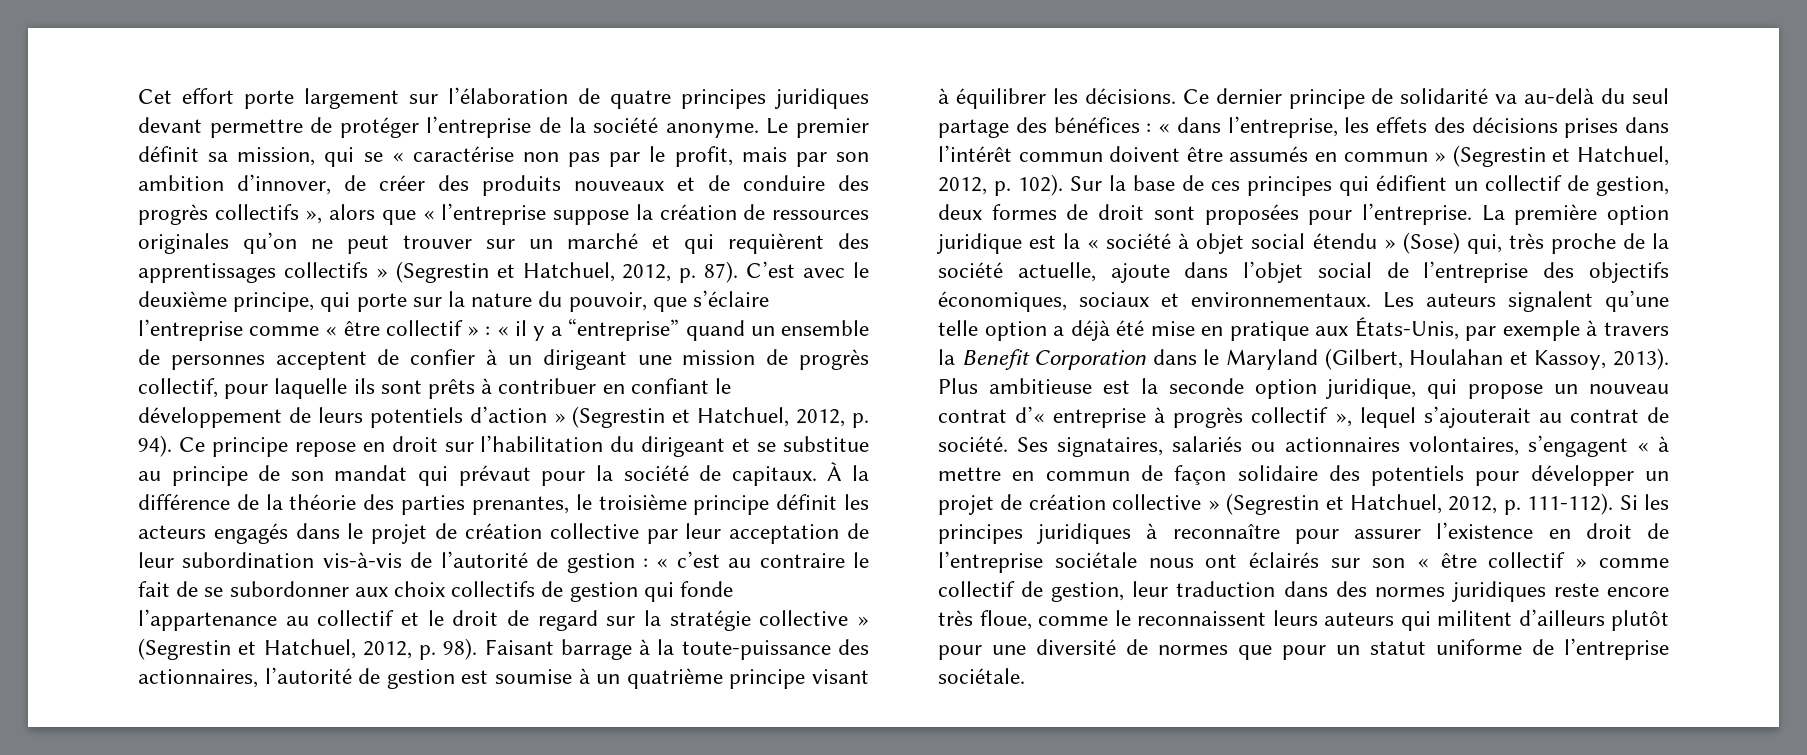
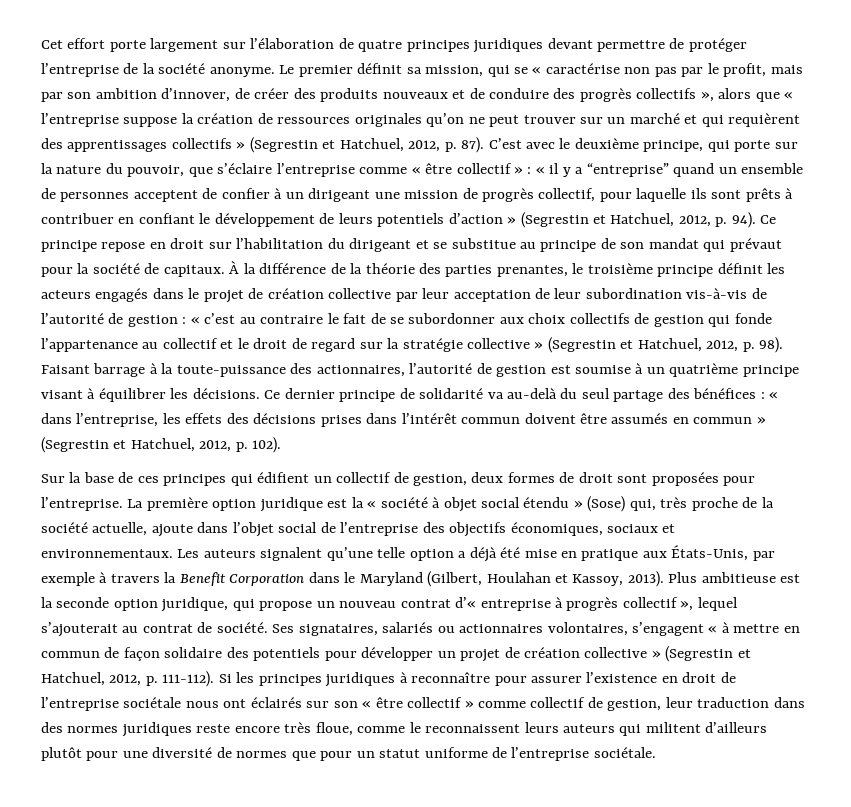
(1063, 185) none -> (282, 445) //

